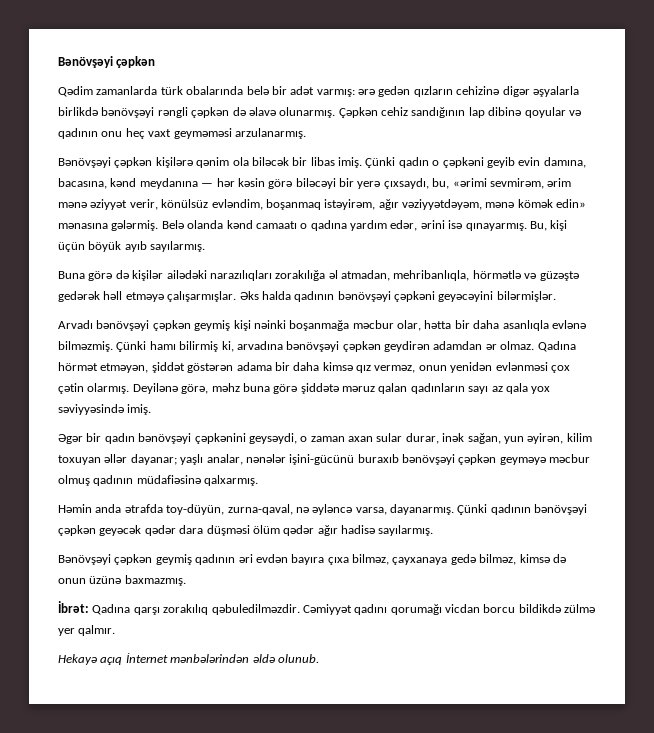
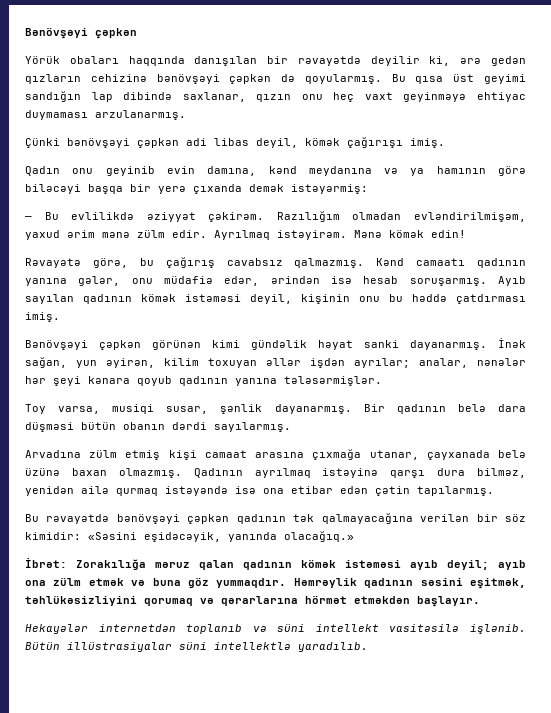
[58,86,579,97] [58,107,581,118] [58,128,306,139] [58,157,586,168] [58,178,572,189] [58,199,587,210] [58,220,568,231] [58,241,206,252] [58,270,579,281] [58,291,556,302] [58,320,586,331] [58,341,576,352] [58,362,570,373] [58,383,551,394] [58,404,152,415] [58,433,465,444] Qədim zamanlarda türk obalarında belə bir adət varmış: ərə gedən qızların cehizinə digər əşyalarla birlikdə bənövşəyi rəngli çəpkən də əlavə olunarmış. Çəpkən cehiz sandığının lap dibinə qoyular və qadının onu heç vaxt geyməməsi arzulanarmış. // Bənövşəyi çəpkən kişilərə qənim ola biləcək bir libas imiş. Çünki qadın o çəpkəni geyib evin damına, bacasına, kənd meydanına — hər kəsin görə biləcəyi bir yerə çıxsaydı, bu, «ərimi sevmirəm, ərim mənə əziyyət verir, könülsüz evləndim, boşanmaq istəyirəm, ağır vəziyyətdəyəm, mənə kömək edin» mənasına gələrmiş. Belə olanda kənd camaatı o qadına yardım edər, ərini isə qınayarmış. Bu, kişi üçün böyük ayıb sayılarmış. // Buna görə də kişilər ailədəki narazılıqları zorakılığa əl atmadan, mehribanlıqla, hörmətlə və güzəştə gedərək həll etməyə çalışarmışlar. Əks halda qadının bənövşəyi çəpkəni geyəcəyini bilərmişlər. // Arvadı bənövşəyi çəpkən geymiş kişi nəinki boşanmağa məcbur olar, hətta bir daha asanlıqla evlənə bilməzmiş. Çünki hamı bilirmiş ki, arvadına bənövşəyi çəpkən geydirən adamdan ər olmaz. Qadına hörmət etməyən, şiddət göstərən adama bir daha kimsə qız verməz, onun yenidən evlənməsi çox çətin olarmış. Deyilənə görə, məhz buna görə şiddətə məruz qalan qadınların sayı az qala yox səviyyəsində imiş. // Əgər bir qadın bənövşəyi çəpkənini geysəydi, o zaman axan sular durar, inək -> [25,56,526,66] [25,74,526,84] [25,91,526,102] [25,110,186,120] [25,137,445,148] [25,166,526,176] [25,184,368,194] [25,211,526,222] [25,230,466,240] [25,257,526,268] [25,276,526,286] [25,294,526,304] [25,312,60,322] [25,338,526,350] Yörük obaları haqqında danışılan bir rəvayətdə deyilir ki, ərə gedən qızların cehizinə bənövşəyi çəpkən də qoyularmış. Bu qısa üst geyimi sandığın lap dibində saxlanar, qızın onu heç vaxt geyinməyə ehtiyac duymaması arzulanarmış. // Çünki bənövşəyi çəpkən adi libas deyil, kömək çağırışı imiş. // Qadın onu geyinib evin damına, kənd meydanına və ya hamının görə biləcəyi başqa bir yerə çıxanda demək istəyərmiş: // — Bu evlilikdə əziyyət çəkirəm. Razılığım olmadan evləndirilmişəm, yaxud ərim mənə zülm edir. Ayrılmaq istəyirəm. Mənə kömək edin! // Rəvayətə görə, bu çağırış cavabsız qalmazmış. Kənd camaatı qadının yanına gələr, onu müdafiə edər, ərindən isə hesab soruşarmış. Ayıb sayılan qadının kömək istəməsi deyil, kişinin onu bu həddə çatdırması imiş. // Bənövşəyi çəpkən görünən kimi gündəlik həyat sanki dayanarmış. İnək
[130,454,591,465] [58,475,259,486] [58,504,588,515] [58,525,434,536] [58,554,566,565] [58,575,186,586] [58,601,596,615] [58,625,116,636] [58,653,319,665] dayanar; yaşlı analar, nənələr işini-gücünü buraxıb bənövşəyi çəpkən geyməyə məcbur olmuş qadının müdafiəsinə qalxarmış. // Həmin anda ətrafda toy-düyün, zurna-qaval, nə əyləncə varsa, dayanarmış. Çünki qadının bənövşəyi çəpkən geyəcək qədər dara düşməsi ölüm qədər ağır hadisə sayılarmış. // Bənövşəyi çəpkən geymiş qadının əri evdən bayıra çıxa bilməz, çayxanaya gedə bilməz, kimsə də onun üzünə baxmazmış. // İbrət: Qadına qarşı zorakılıq qəbuledilməzdir. Cəmiyyət qadını qorumağı vicdan borcu bildikdə zülmə yer qalmır. // Hekayə açıq İnternet mənbələrindən əldə olunub. -> [310,358,526,368] [25,376,382,386] [25,404,526,414] [25,422,291,432] [25,449,526,460] [25,468,526,478] [25,486,494,496] [25,513,527,524] [25,531,354,542] [25,558,526,570] [25,578,526,589] [25,596,480,607] [25,624,526,634] [25,642,368,652] işdən ayrılar; analar, nənələr hər şeyi kənara qoyub qadının yanına tələsərmişlər. // Toy varsa, musiqi susar, şənlik dayanarmış. Bir qadının belə dara düşməsi bütün obanın dərdi sayılarmış. // Arvadına zülm etmiş kişi camaat arasına çıxmağa utanar, çayxanada belə üzünə baxan olmazmış. Qadının ayrılmaq istəyinə qarşı dura bilməz, yenidən ailə qurmaq istəyəndə isə ona etibar edən çətin tapılarmış. // Bu rəvayətdə bənövşəyi çəpkən qadının tək qalmayacağına verilən bir söz kimidir: «Səsini eşidəcəyik, yanında olacağıq.» // İbrət: Zorakılığa məruz qalan qadının kömək istəməsi ayıb deyil; ayıb ona zülm etmək və buna göz yummaqdır. Həmrəylik qadının səsini eşitmək, təhlükəsizliyini qorumaq və qərarlarına hörmət etməkdən başlayır. // Hekayələr internetdən toplanıb və süni intellekt vasitəsilə işlənib. Bütün illüstrasiyalar süni intellektlə yaradılıb.

